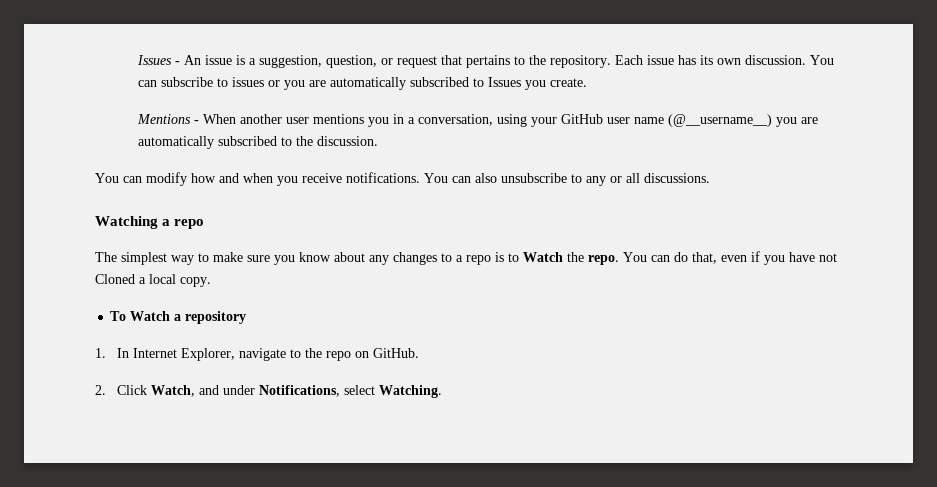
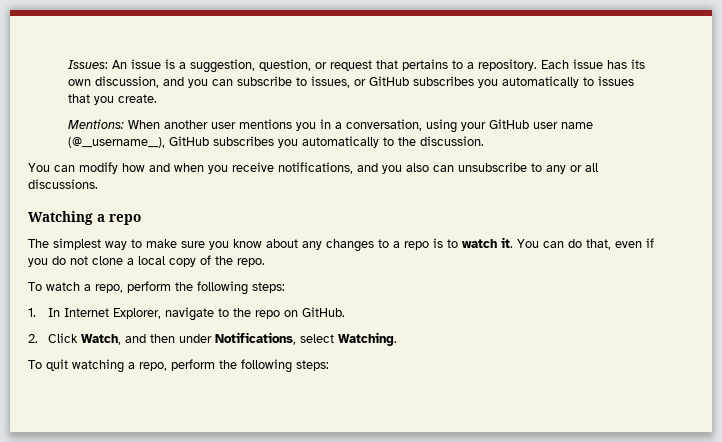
[137,55,181,65] Issues - -> [68,60,109,69] Issues:
[529,55,547,65] the -> [467,62,475,69] a
[745,55,835,65] [138,77,522,90] discussion. You can subscribe to issues or you are automatically subscribed to Issues -> [95,76,635,88] [68,94,91,103] discussion, and you can subscribe to issues, or GitHub subscribes you automatically to issues that
[137,114,200,124] Mentions - -> [68,119,125,129] Mentions:
[668,114,819,127] [138,136,278,149] (@__username__) you are automatically subscribed -> [68,136,380,148] (@__username__), GitHub subscribes you automatically
[346,172,497,183] notifications. You can also -> [278,162,454,174] notifications, and you also can
[523,252,619,265] Watch the repo. -> [462,237,513,248] watch it.
[789,252,837,262] [95,274,211,287] [110,311,247,324] have not Cloned a local copy. // To Watch a repository -> [52,255,265,267] [28,281,285,295] do not clone a local copy of the repo. // To watch a repo, perform the following steps:
(219, 390) none -> [150,334,176,343] then
(442, 391) none -> [28,359,329,373] // To quit watching a repo, perform the following steps:

